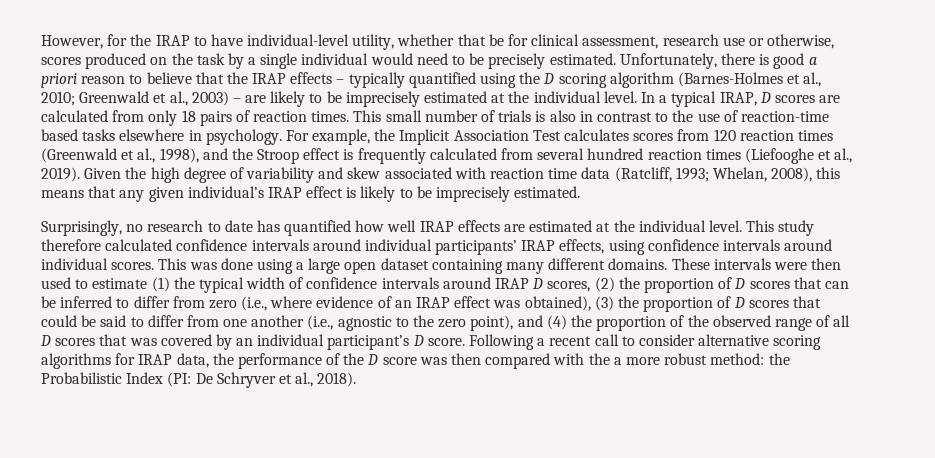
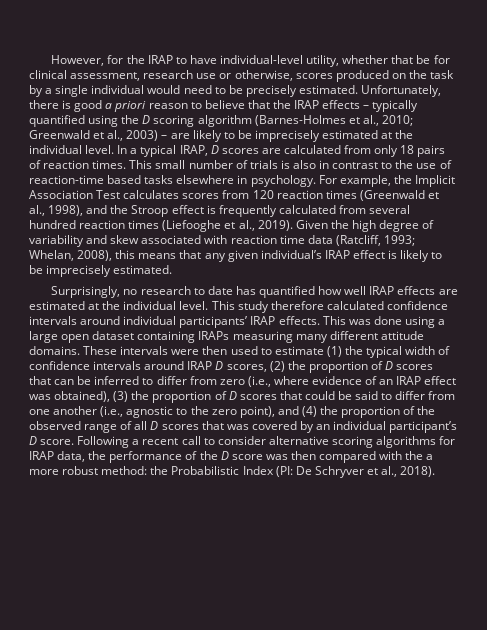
[559,239,833,255] [41,258,155,270] effects, using confidence intervals around individual scores. -> [278,316,320,325] effects.
(503, 266) none -> [198,331,293,343] IRAPs measuring
(606, 264) none -> [380,331,424,340] attitude

